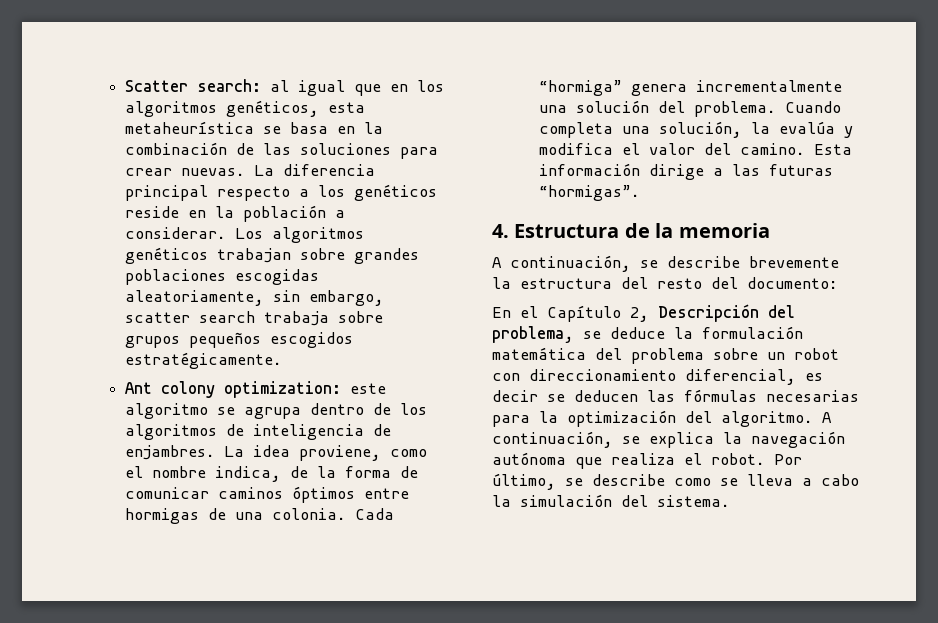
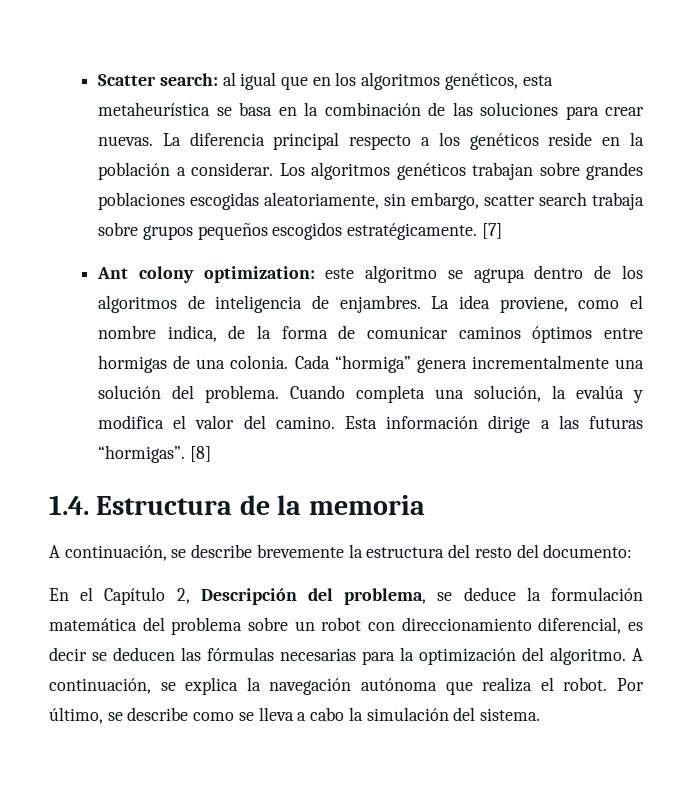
(282, 360) none -> [481,223,502,239] [7]
[492,224,509,238] // 4. -> [189,446,211,462] [49,495,89,515] [8] // 1.4.

